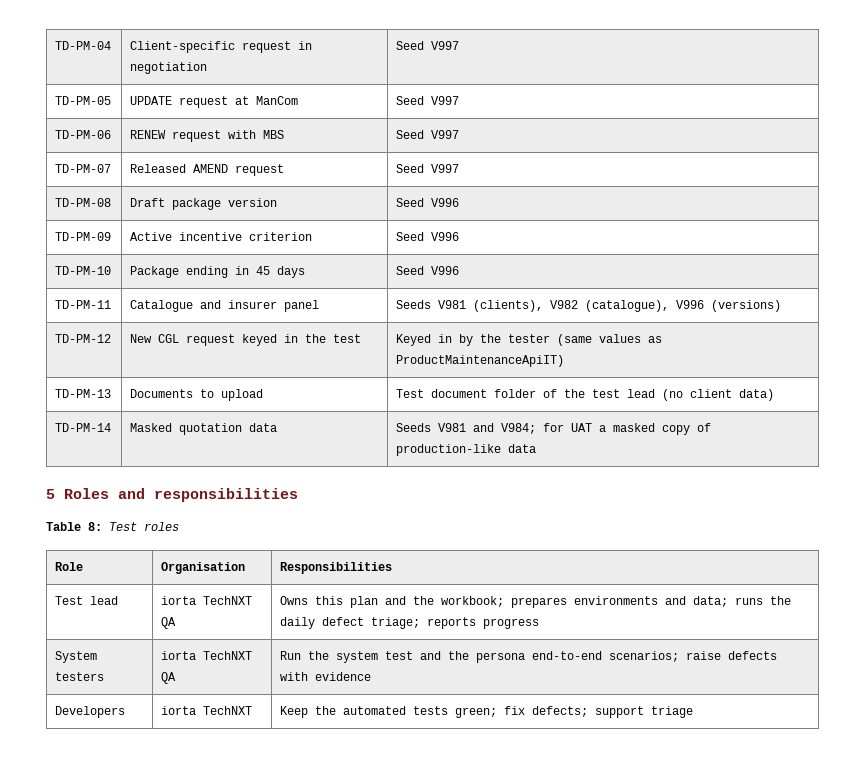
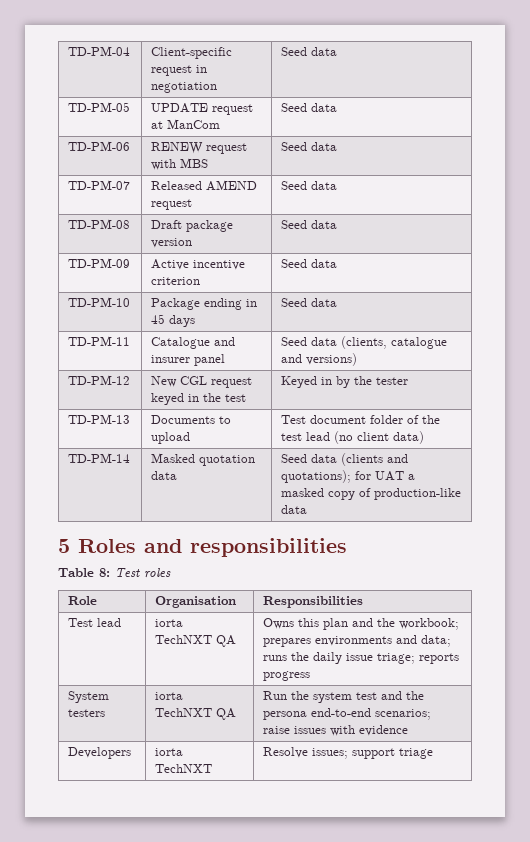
[431,41,460,50] V997 -> [311,47,338,56] data
[431,96,460,105] V997 -> [311,103,338,112] data
[431,130,460,139] V997 -> [311,142,338,151] data
[431,164,460,173] V997 -> [311,181,338,190] data
[431,198,460,207] V996 -> [311,220,338,229] data
[431,232,460,241] V996 -> [311,259,338,268] data
[431,266,460,275] V996 -> [311,298,338,307] data
[396,300,782,312] Seeds V981 (clients), V982 (catalogue), V996 (versions) -> [281,336,448,349] [281,353,358,366] Seed data (clients, catalogue and versions)
[557,334,663,346] [396,355,565,367] (same values as ProductMaintenanceApiIT) -> (409, 381) none
[396,423,537,434] Seeds V981 and V984; -> [281,453,409,466] [281,470,352,483] Seed data (clients and quotations);
[322,617,365,626] defect -> [346,653,374,661] issue
[728,651,778,660] defects -> [294,726,327,734] issues
[280,706,589,718] Keep the automated tests green; fix defects; -> [263,747,349,759] Resolve issues;

